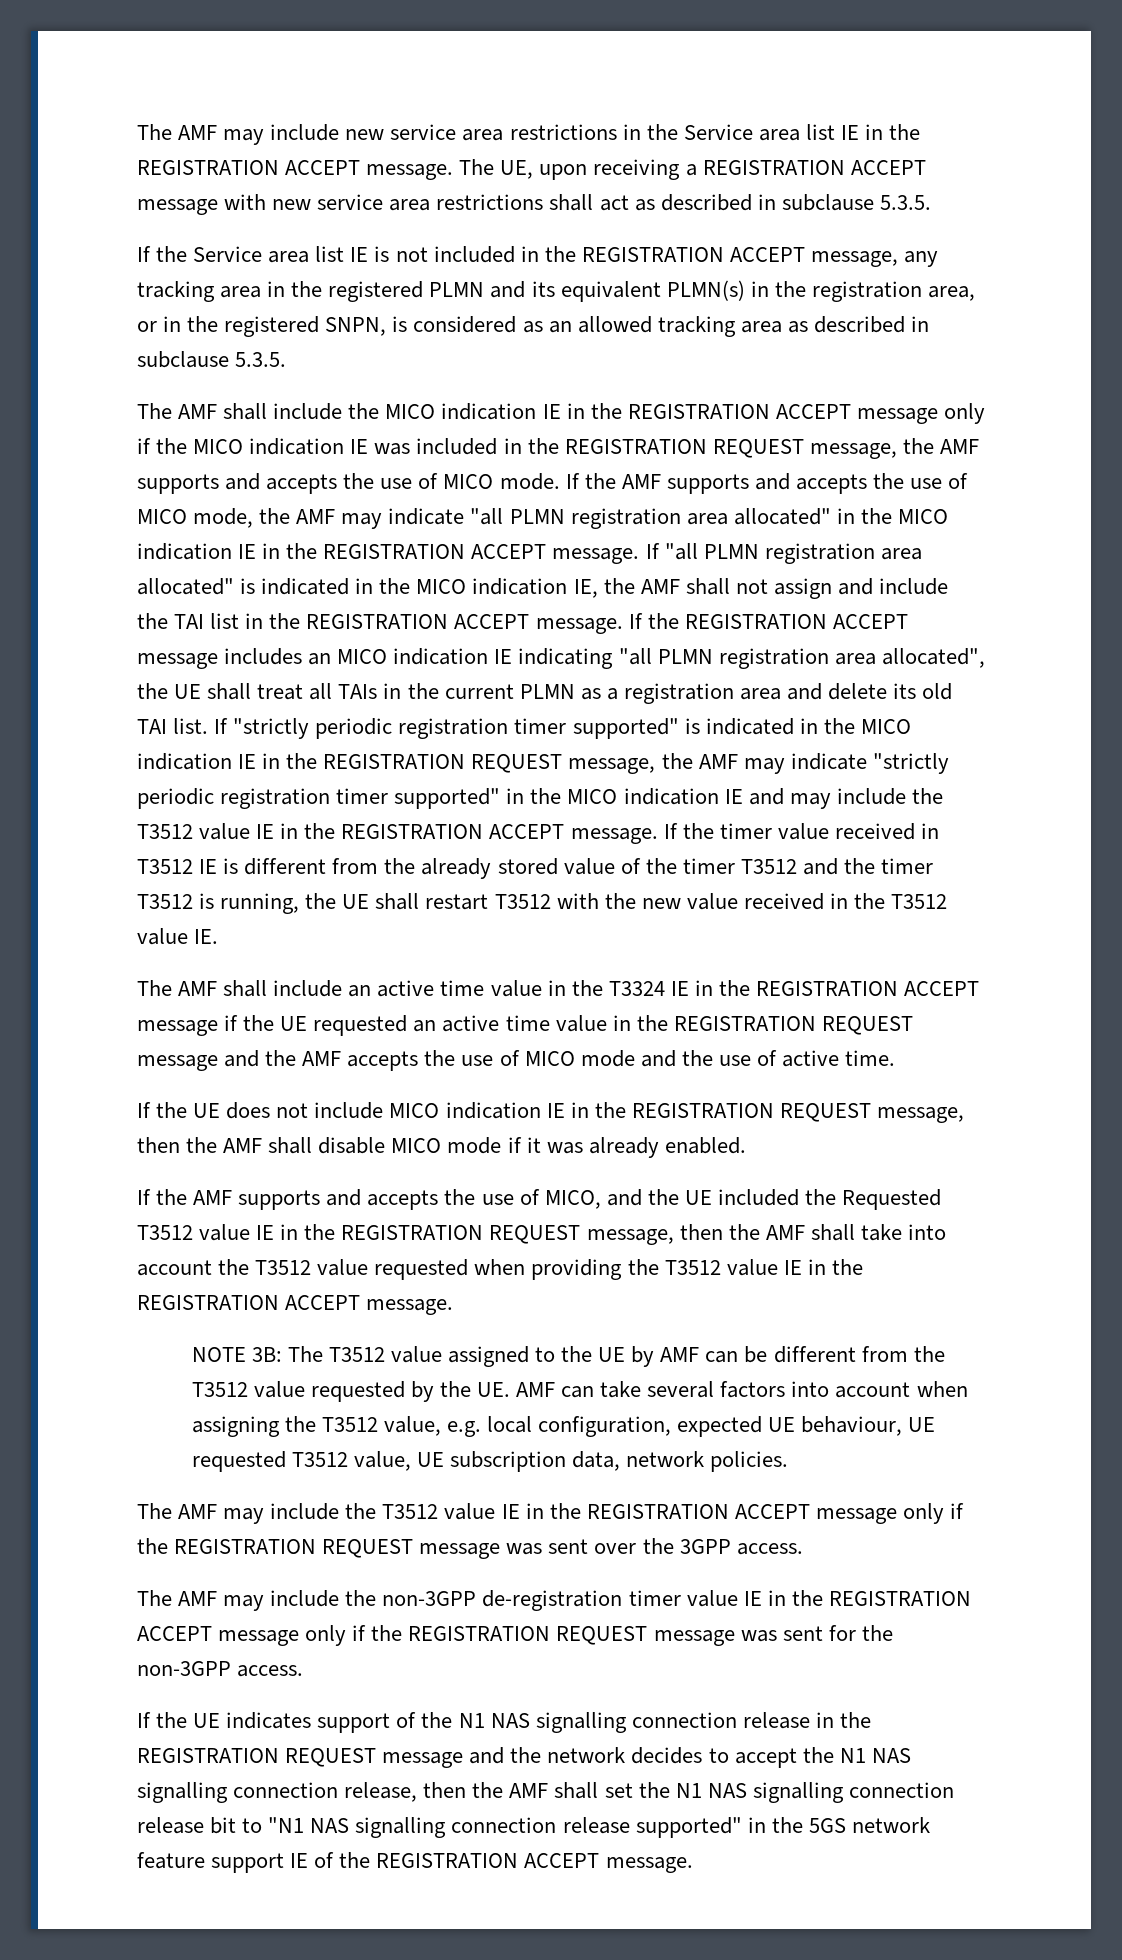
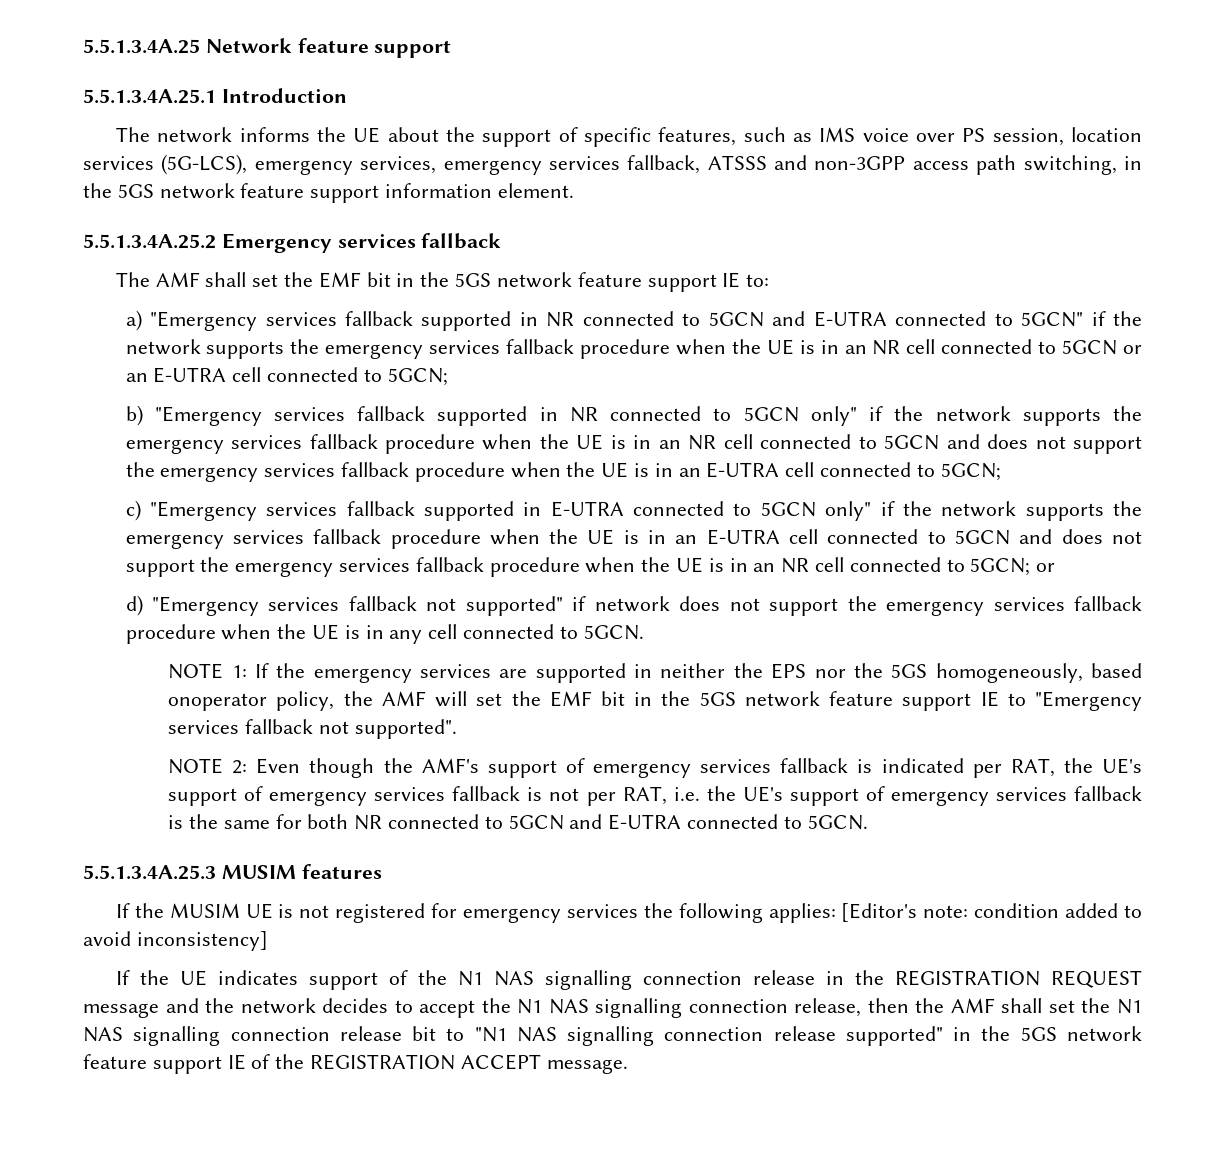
[137,124,921,145] [137,159,926,180] [137,194,931,215] [137,246,939,267] [137,280,975,302] [137,316,930,337] [137,351,287,368] [137,403,985,424] [137,438,979,459] [137,473,969,494] [137,508,948,529] [137,543,922,564] [137,578,949,599] [137,613,908,634] [137,648,985,669] [137,683,953,704] [137,718,911,739] [137,753,949,774] [137,788,943,809] [137,823,939,844] [137,858,934,879] [137,893,948,914] [137,928,219,945] [137,980,980,997] [137,1015,913,1036] [137,1050,896,1071] [137,1102,964,1123] [137,1137,746,1158] [137,1189,942,1210] [137,1224,946,1245] [137,1259,863,1280] [137,1295,454,1315] [191,1346,945,1367] [191,1381,968,1402] [191,1416,936,1437] [191,1451,789,1472] [137,1503,965,1524] [137,1538,803,1559] [137,1590,971,1611] [137,1625,893,1646] [137,1661,304,1677] The AMF may include new service area restrictions in the Service area list IE in the REGISTRATION ACCEPT message. The UE, upon receiving a REGISTRATION ACCEPT message with new service area restrictions shall act as described in subclause 5.3.5. // If the Service area list IE is not included in the REGISTRATION ACCEPT message, any tracking area in the registered PLMN and its equivalent PLMN(s) in the registration area, or in the registered SNPN, is considered as an allowed tracking area as described in subclause 5.3.5. // The AMF shall include the MICO indication IE in the REGISTRATION ACCEPT message only if the MICO indication IE was included in the REGISTRATION REQUEST message, the AMF supports and accepts the use of MICO mode. If the AMF supports and accepts the use of MICO mode, the AMF may indicate "all PLMN registration area allocated" in the MICO indication IE in the REGISTRATION ACCEPT message. If "all PLMN registration area allocated" is indicated in the MICO indication IE, the AMF shall not assign and include the TAI list in the REGISTRATION ACCEPT message. If the REGISTRATION ACCEPT message includes an MICO indication IE indicating "all PLMN registration area allocated", the UE shall treat all TAIs in the current PLMN as a registration area and delete its old TAI list. If "strictly periodic registration timer supported" is indicated in the MICO indication IE in the REGISTRATION REQUEST message, the AMF may indicate "strictly periodic registration timer supported" in the MICO indication IE and may include the T3512 value IE in the REGISTRATION ACCEPT message. If the timer value received in T3512 IE is different from the already stored value of the timer T3512 and the timer T3512 is running, the UE shall restart T3512 with the new value received in the T3512 value IE. // The AMF shall include an active time value in the T3324 IE in the REGISTRATION ACCEPT message if the UE requested an active time value in the REGISTRATION REQUEST message and the AMF accepts the use of MICO mode and the use of active time. // If the UE does not include MICO indication IE in the REGISTRATION REQUEST message, then the AMF shall disable MICO mode if it was already enabled. // If the AMF supports and accepts the use of MICO, and the UE included the Requested T3512 value IE in the REGISTRATION REQUEST message, then the AMF shall take into account the T3512 value requested when providing the T3512 value IE in the REGISTRATION ACCEPT message. // NOTE 3B: The T3512 value assigned to the UE by AMF can be different from the T3512 value requested by the UE. AMF can take several factors into account when assigning the T3512 value, e.g. local configuration, expected UE behaviour, UE requested T3512 value, UE subscription data, network policies. // The AMF may include the T3512 value IE in the REGISTRATION ACCEPT message only if the REGISTRATION REQUEST message was sent over the 3GPP access. // The AMF may include the non-3GPP de-registration timer value IE in the REGISTRATION ACCEPT message only if the REGISTRATION REQUEST message was sent for the non-3GPP access. -> [83,38,452,58] [83,88,347,104] [115,127,1143,147] [83,154,1142,175] [83,183,574,203] [83,233,502,253] [115,272,770,292] [125,310,1142,331] [125,339,1142,359] [125,367,448,386] [125,405,1142,426] [125,434,1142,454] [125,462,1001,482] [125,500,1142,521] [125,529,1143,549] [125,557,1056,577] [125,595,1142,616] [125,624,644,644] [168,663,1143,683] [168,691,1142,711] [168,719,457,739] [168,758,1143,778] [168,786,1143,806] [168,814,868,830] [83,864,382,880] [115,903,1142,923] [83,931,268,951] 5.5.1.3.4A.25 Network feature support // 5.5.1.3.4A.25.1 Introduction // The network informs the UE about the support of specific features, such as IMS voice over PS session, location services (5G-LCS), emergency services, emergency services fallback, ATSSS and non-3GPP access path switching, in the 5GS network feature support information element. // 5.5.1.3.4A.25.2 Emergency services fallback // The AMF shall set the EMF bit in the 5GS network feature support IE to: // a) "Emergency services fallback supported in NR connected to 5GCN and E-UTRA connected to 5GCN" if the network supports the emergency services fallback procedure when the UE is in an NR cell connected to 5GCN or an E-UTRA cell connected to 5GCN; // b) "Emergency services fallback supported in NR connected to 5GCN only" if the network supports the emergency services fallback procedure when the UE is in an NR cell connected to 5GCN and does not support the emergency services fallback procedure when the UE is in an E-UTRA cell connected to 5GCN; // c) "Emergency services fallback supported in E-UTRA connected to 5GCN only" if the network supports the emergency services fallback procedure when the UE is in an E-UTRA cell connected to 5GCN and does not support the emergency services fallback procedure when the UE is in an NR cell connected to 5GCN; or // d) "Emergency services fallback not supported" if network does not support the emergency services fallback procedure when the UE is in any cell connected to 5GCN. // NOTE 1: If the emergency services are supported in neither the EPS nor the 5GS homogeneously, based onoperator policy, the AMF will set the EMF bit in the 5GS network feature support IE to "Emergency services fallback not supported". // NOTE 2: Even though the AMF's support of emergency services fallback is indicated per RAT, the UE's support of emergency services fallback is not per RAT, i.e. the UE's support of emergency services fallback is the same for both NR connected to 5GCN and E-UTRA connected to 5GCN. // 5.5.1.3.4A.25.3 MUSIM features // If the MUSIM UE is not registered for emergency services the following applies: [Editor's note: condition added to avoid inconsistency]

